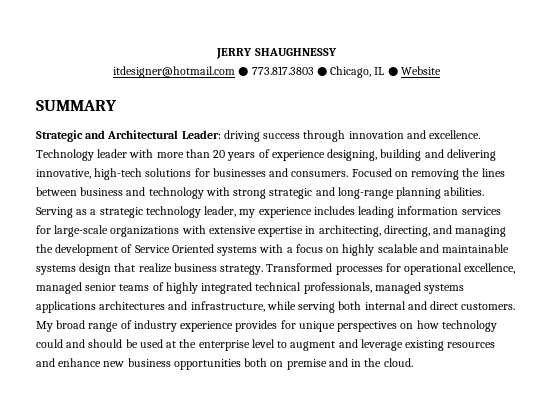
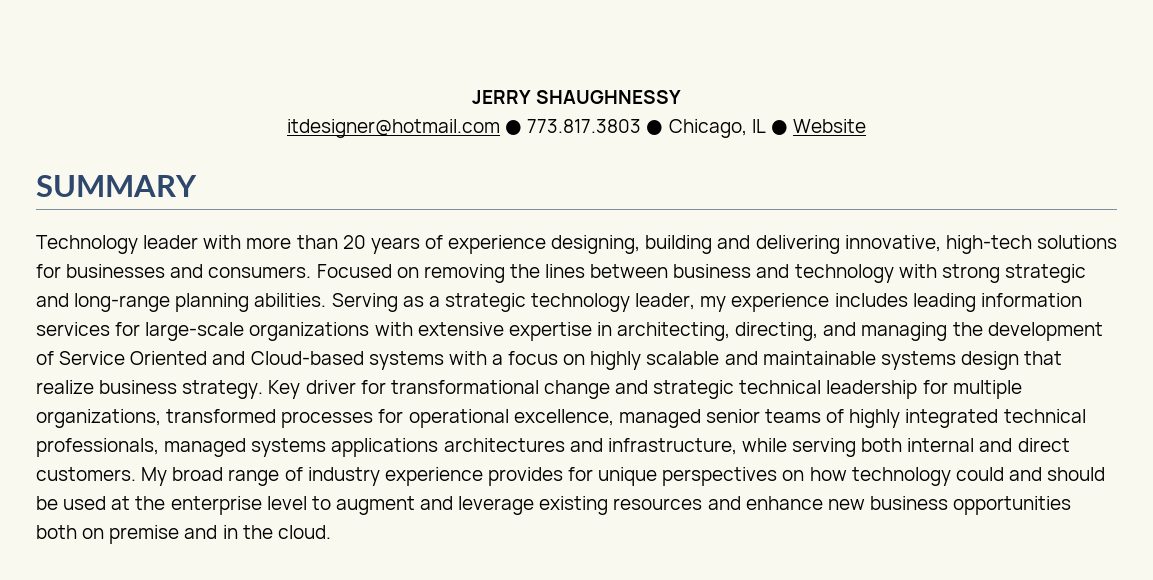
[36,130,481,142] Strategic and Architectural Leader: driving success through innovation and excellence. -> (197, 186) none
(214, 248) none -> [212,351,364,365] and Cloud-based
[266,263,333,272] Transformed -> [268,380,1022,399] [36,409,277,428] Key driver for transformational change and strategic technical leadership for multiple organizations, transformed

